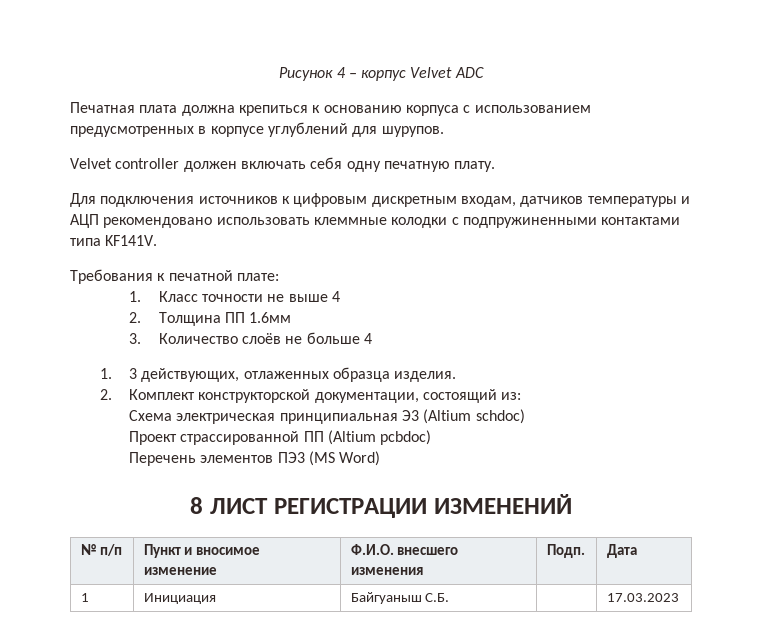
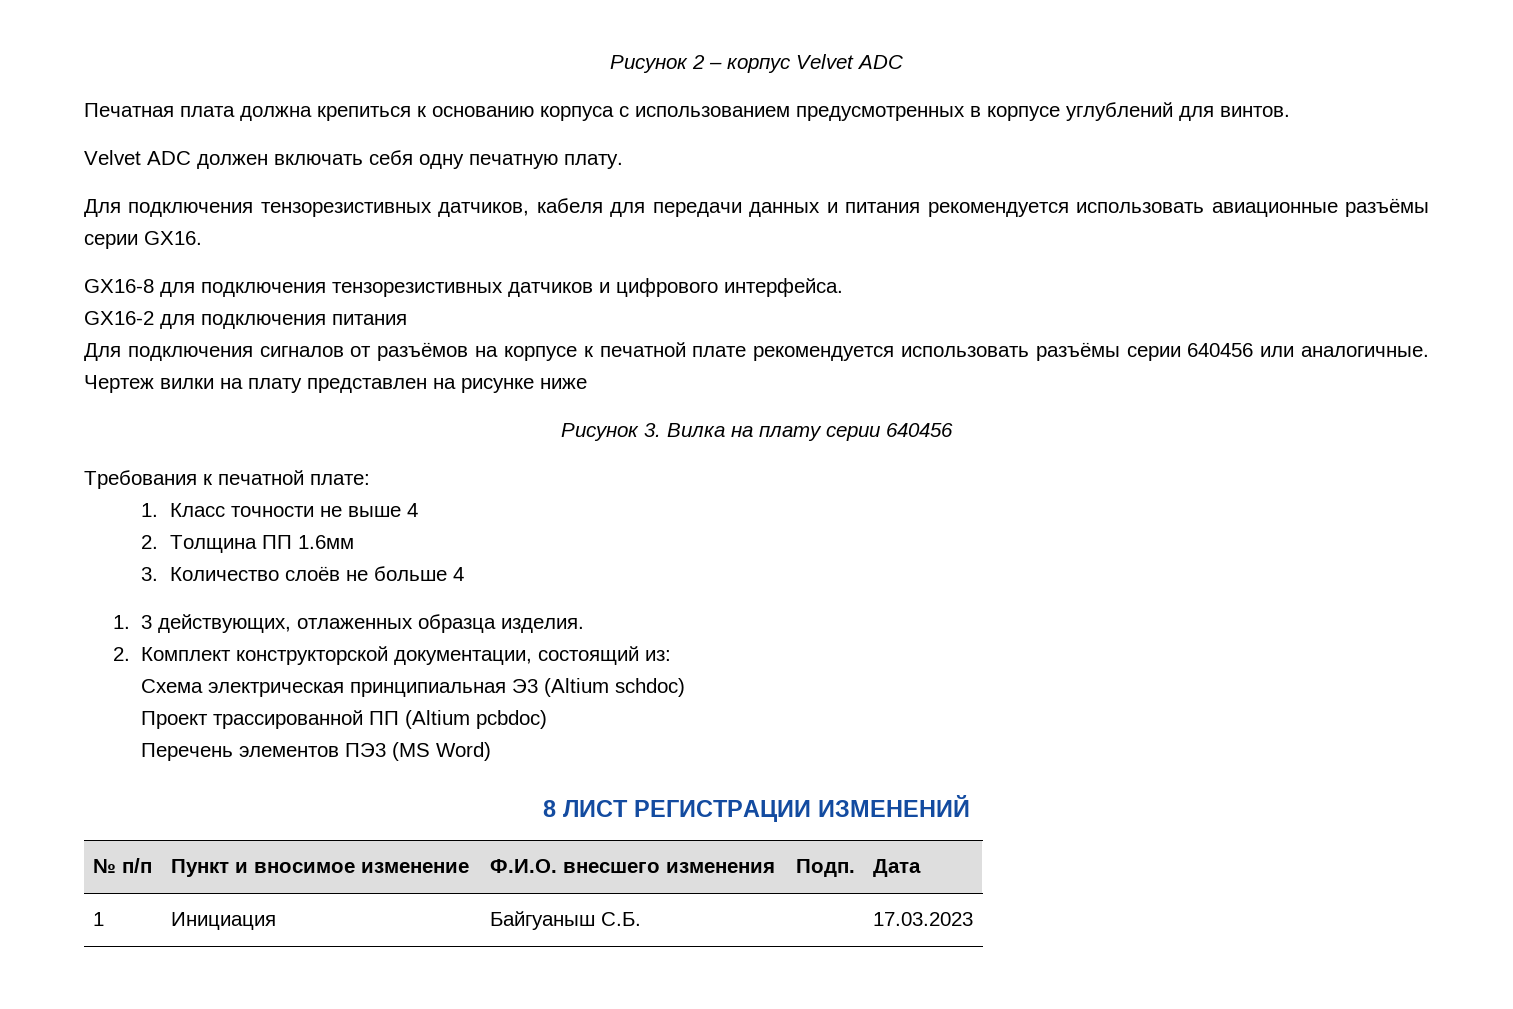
[279,67,346,81] Рисунок 4 -> [610,55,705,73] Рисунок 2
[381,126,444,137] [70,158,180,169] шурупов. // Velvet controller -> [1220,106,1290,117] [84,150,191,165] винтов. // Velvet ADC
[198,193,690,207] [70,214,681,228] [70,235,158,246] источников к цифровым дискретным входам, датчиков температуры и АЦП рекомендовано использовать клеммные колодки с подпружиненными контактами типа KF141V. -> [260,198,1429,217] [84,231,202,249] [84,278,843,297] [84,311,407,329] [84,342,1429,361] [84,375,587,393] [561,423,953,441] тензорезистивных датчиков, кабеля для передачи данных и питания рекомендуется использовать авиационные разъёмы серии GX16. // GX16-8 для подключения тензорезистивных датчиков и цифрового интерфейса. // GX16-2 для подключения питания // Для подключения сигналов от разъёмов на корпусе к печатной плате рекомендуется использовать разъёмы серии 640456 или аналогичные. Чертеж вилки на плату представлен на рисунке ниже // Рисунок 3. Вилка на плату серии 640456
[180,431,300,445] страссированной -> [213,710,364,729] трассированной

